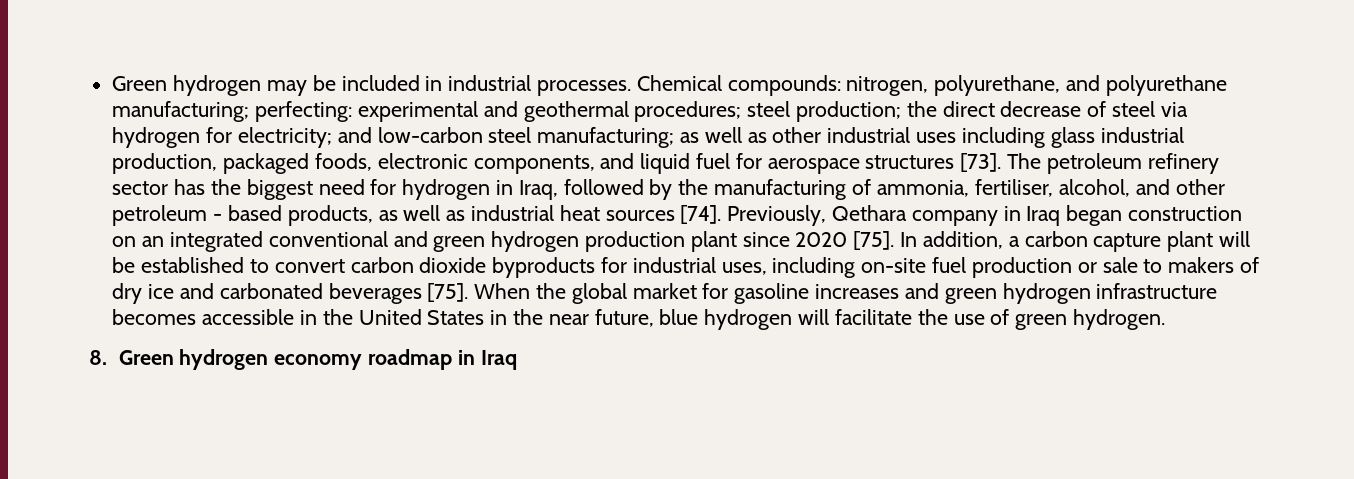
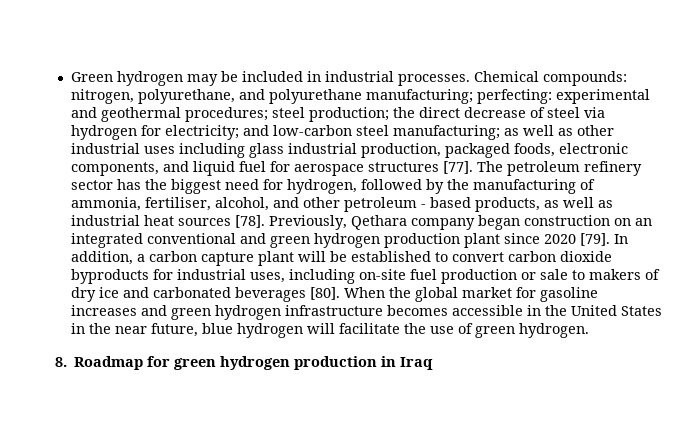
[960,153,1002,172] [73]. -> [442,161,473,174] [77].
[402,179,558,200] hydrogen in Iraq, -> [286,179,357,194] hydrogen,
[680,205,722,224] [74]. -> [234,215,265,228] [78].
[1003,206,1061,226] in Iraq -> (475, 224) none
[853,231,895,250] [75]. -> [579,233,610,246] [79].
[427,283,469,302] [75]. -> [309,287,340,300] [80].
[118,349,452,370] Green hydrogen economy roadmap -> [74,356,378,370] Roadmap for green hydrogen production

